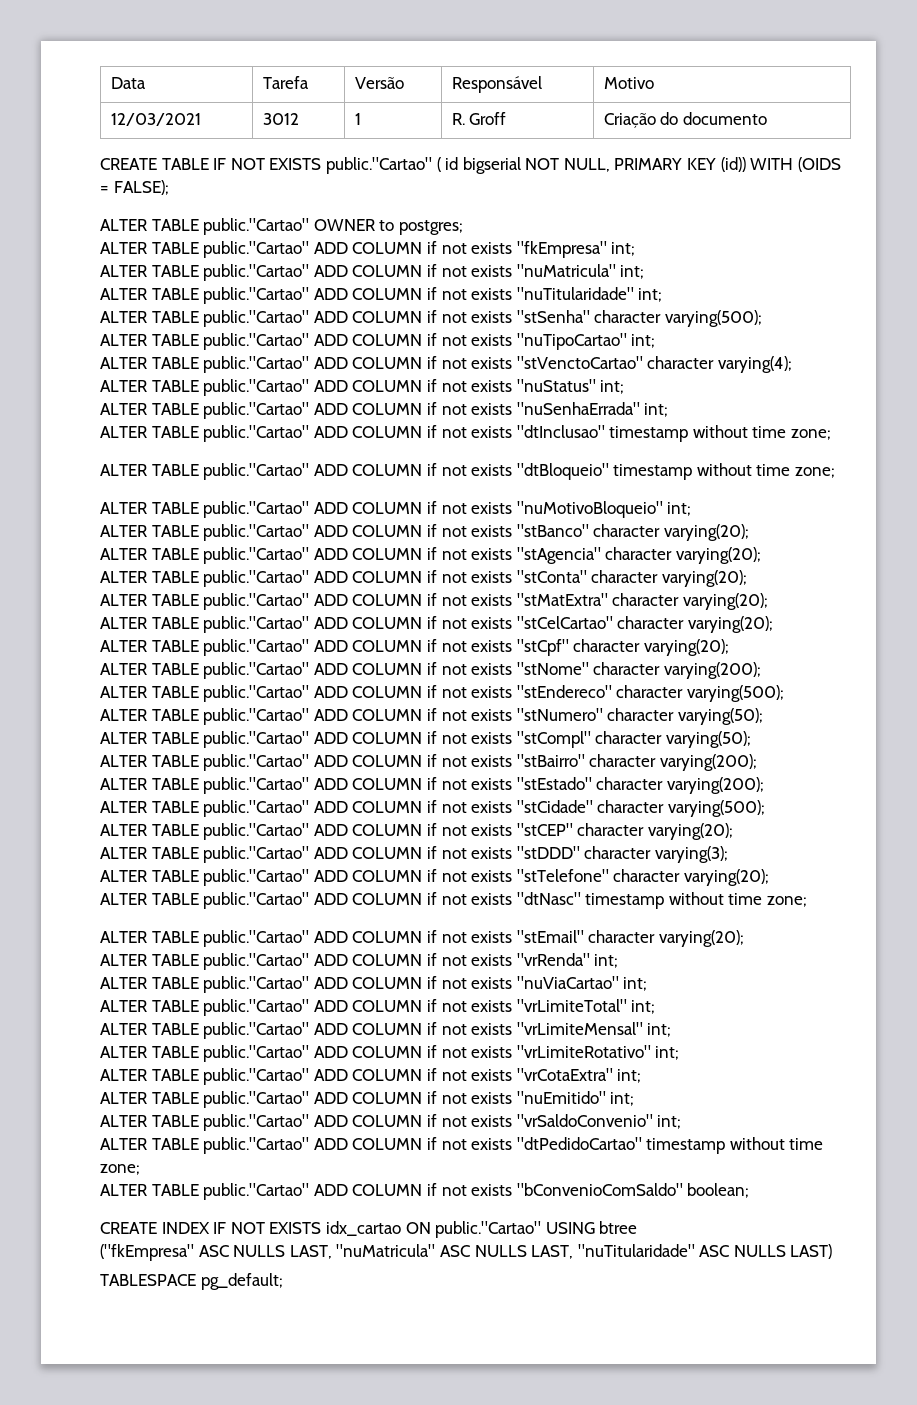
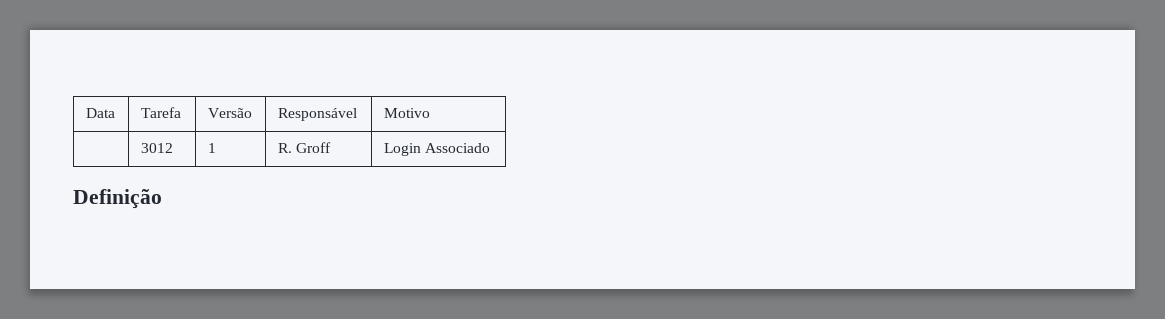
[110,113,201,126] 12/03/2021 -> (430, 113) none
[603,112,767,128] [100,157,841,174] [100,180,169,195] [100,218,463,235] [100,241,636,258] [100,264,645,281] [100,287,663,304] [100,310,762,327] [100,333,656,350] [100,356,792,373] [100,379,625,396] [100,402,669,419] [100,425,832,442] [100,463,836,480] [100,501,692,518] [100,524,749,541] [100,547,761,564] [100,570,747,587] [100,593,768,610] [100,616,773,633] [100,639,729,656] [100,662,761,679] [100,685,784,702] [100,708,763,725] [100,731,751,748] [100,754,757,771] [100,777,764,794] [100,800,765,817] [100,823,733,840] [100,846,728,863] [100,869,769,886] [100,892,808,909] [100,930,744,947] [100,953,619,970] [100,976,648,993] [100,999,656,1016] [100,1022,672,1039] [100,1045,680,1062] [100,1068,642,1085] [100,1091,635,1108] [100,1114,682,1131] [100,1137,824,1154] [100,1164,140,1175] [100,1183,750,1200] [100,1221,638,1238] [100,1244,833,1261] [100,1273,283,1290] Criação do documento // CREATE TABLE IF NOT EXISTS public."Cartao" ( id bigserial NOT NULL, PRIMARY KEY (id)) WITH (OIDS = FALSE); // ALTER TABLE public."Cartao" OWNER to postgres; // ALTER TABLE public."Cartao" ADD COLUMN if not exists "fkEmpresa" int; // ALTER TABLE public."Cartao" ADD COLUMN if not exists "nuMatricula" int; // ALTER TABLE public."Cartao" ADD COLUMN if not exists "nuTitularidade" int; // ALTER TABLE public."Cartao" ADD COLUMN if not exists "stSenha" character varying(500); // ALTER TABLE public."Cartao" ADD COLUMN if not exists "nuTipoCartao" int; // ALTER TABLE public."Cartao" ADD COLUMN if not exists "stVenctoCartao" character varying(4); // ALTER TABLE public."Cartao" ADD COLUMN if not exists "nuStatus" int; // ALTER TABLE public."Cartao" ADD COLUMN if not exists "nuSenhaErrada" int; // ALTER TABLE public."Cartao" ADD COLUMN if not exists "dtInclusao" timestamp without time zone; // ALTER TABLE public."Cartao" ADD COLUMN if not exists "dtBloqueio" timestamp without time zone; // ALTER TABLE public."Cartao" ADD COLUMN if not exists "nuMotivoBloqueio" int; // ALTER TABLE public."Cartao" ADD COLUMN if not exists "stBanco" character varying(20); // ALTER TABLE public."Cartao" ADD COLUMN if not exists "stAgencia" character varying(20); // ALTER TABLE public."Cartao" ADD COLUMN if not exists "stConta" character varying(20); // ALTER TABLE public."Cartao" ADD COLUMN if not exists "stMatExtra" character varying(20); // ALTER TABLE public."Cartao" ADD COLUMN if not exists "stCelCartao" character varying(20); // ALTER TABLE public."Cartao" ADD COLUMN if not exists "stCpf" character varying(20); // ALTER TABLE public."Cartao" ADD COLUMN if not exists "stNome" character varying(200); // ALTER TABLE public."Cartao" ADD COLUMN if not exists "stEndereco" character varying(500); // ALTER TABLE public."Cartao" ADD COLUMN if not exists "stNumero" character varying(50); // ALTER TABLE public."Cartao" ADD COLUMN if not exists "stCompl" character varying(50); // ALTER TABLE public."Cartao" ADD COLUMN if not exists "stBairro" character varying(200); // ALTER TABLE public."Cartao" ADD COLUMN if not exists "stEstado" character varying(200); // ALTER TABLE public."Cartao" ADD COLUMN if not exists "stCidade" character varying(500); // ALTER TABLE public."Cartao" ADD COLUMN if not exists "stCEP" character varying(20); // ALTER TABLE public."Cartao" ADD COLUMN if not exists "stDDD" character varying(3); // ALTER TABLE public."Cartao" ADD COLUMN if not exists "stTelefone" character varying(20); // ALTER TABLE public."Cartao" ADD COLUMN if not exists "dtNasc" timestamp without time zone; // ALTER TABLE public."Cartao" ADD COLUMN if not exists "stEmail" character varying(20); // ALTER TABLE public."Cartao" ADD COLUMN if not exists "vrRenda" int; // ALTER TABLE public."Cartao" ADD COLUMN if not exists "nuViaCartao" int; // ALTER TABLE public."Cartao" ADD COLUMN if not exists "vrLimiteTotal" int; // ALTER TABLE public."Cartao" ADD COLUMN if not exists "vrLimiteMensal" int; // ALTER TABLE public."Cartao" ADD COLUMN if not exists "vrLimiteRotativo" int; // ALTER TABLE public."Cartao" ADD COLUMN if not exists "vrCotaExtra" int; // ALTER TABLE public."Cartao" ADD COLUMN if not exists "nuEmitido" int; // ALTER TABLE public."Cartao" ADD COLUMN if not exists "vrSaldoConvenio" int; // ALTER TABLE public."Cartao" ADD COLUMN if not exists "dtPedidoCartao" timestamp without time zone; // ALTER TABLE public."Cartao" ADD COLUMN if not exists "bConvenioComSaldo" boolean; // CREATE INDEX IF NOT EXISTS idx_cartao ON public."Cartao" USING btree // ("fkEmpresa" ASC NULLS LAST, "nuMatricula" ASC NULLS LAST, "nuTitularidade" ASC NULLS LAST) // TABLESPACE pg_default; -> [383,143,490,156] [73,189,162,209] Login Associado // Definição

